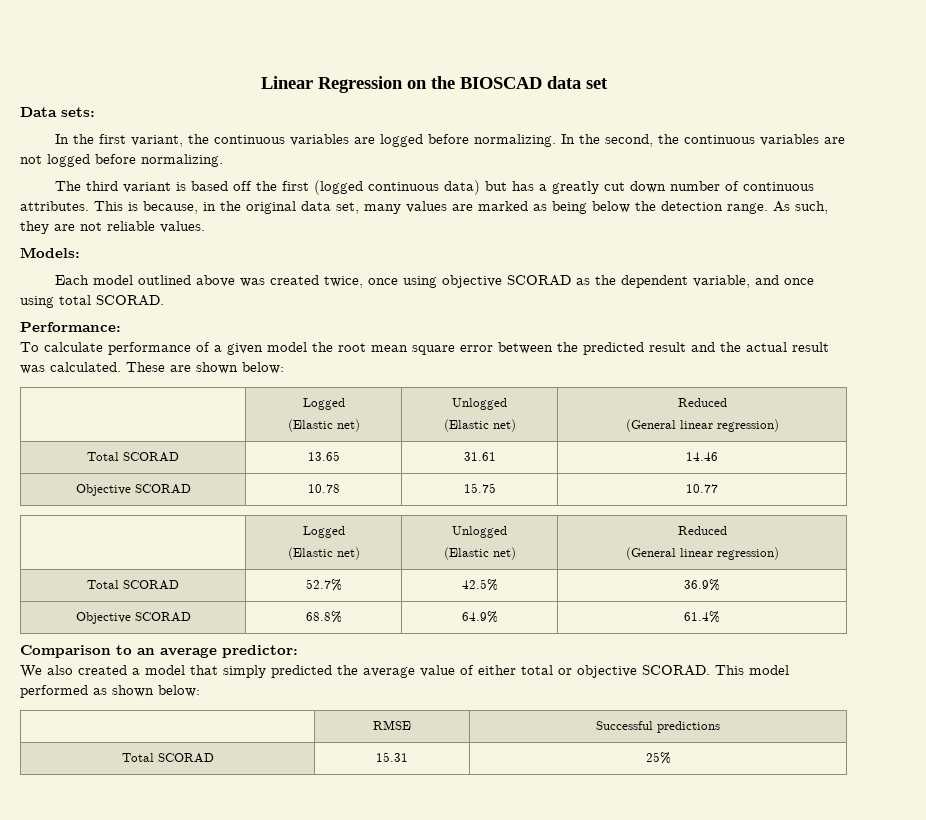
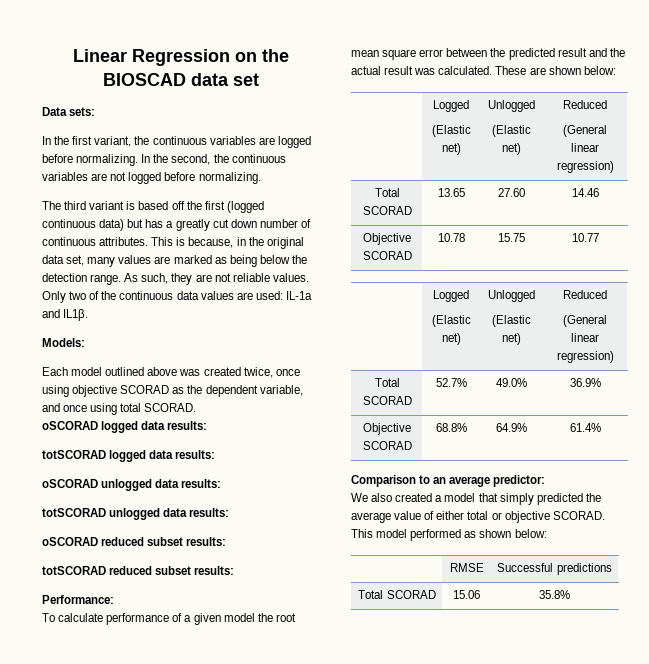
(205, 227) none -> [42,291,312,303] [42,309,89,321] Only two of the continuous data values are used: IL-1a and IL1β.
(164, 300) none -> [42,421,208,433] [42,450,216,462] [42,479,222,491] [42,508,230,520] [42,537,227,546] [42,566,235,575] // oSCORAD logged data results: // totSCORAD logged data results: // oSCORAD unlogged data results: // totSCORAD unlogged data results: // oSCORAD reduced subset results: // totSCORAD reduced subset results:
[463,452,496,461] 31.61 -> [497,188,525,197] 27.60
[461,579,498,591] 42.5% -> [495,378,527,387] 49.0%
[376,752,408,762] [645,752,671,764] 15.31 | 25% -> [453,590,480,599] [539,590,570,599] 15.06 | 35.8%

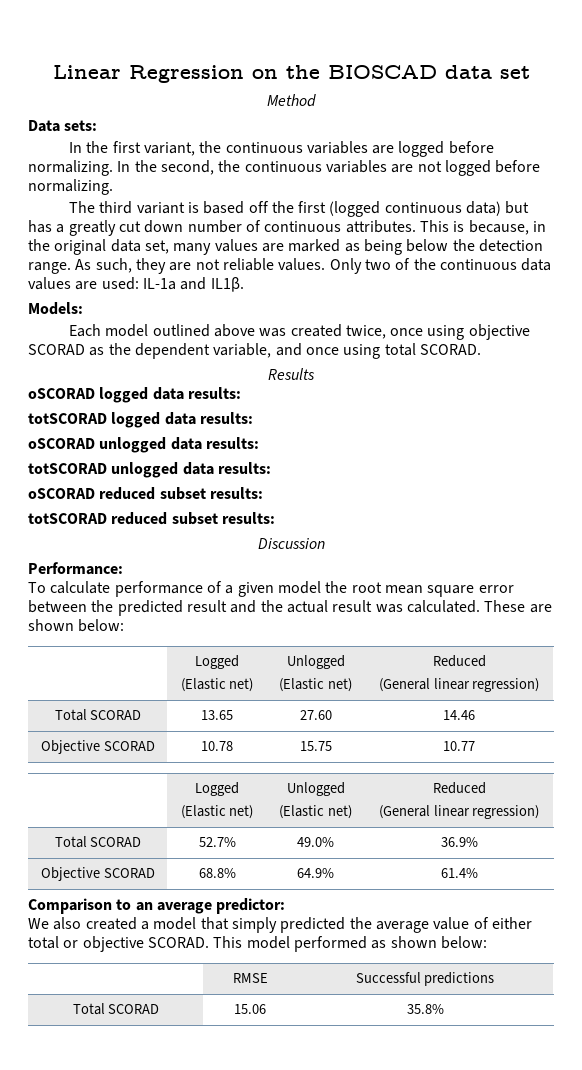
(259, 79) none -> [266,94,316,107] // Method
(197, 407) none -> [268,368,315,380] // Results
(235, 570) none -> [257,538,325,549] // Discussion

